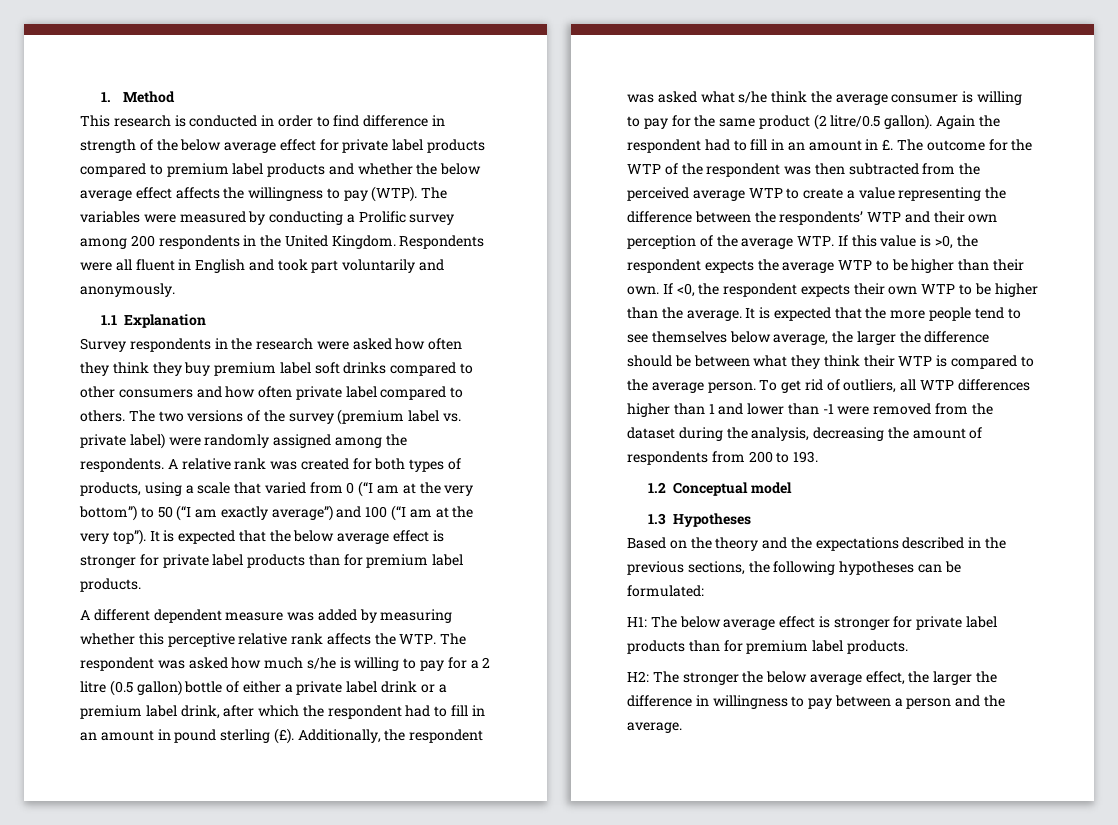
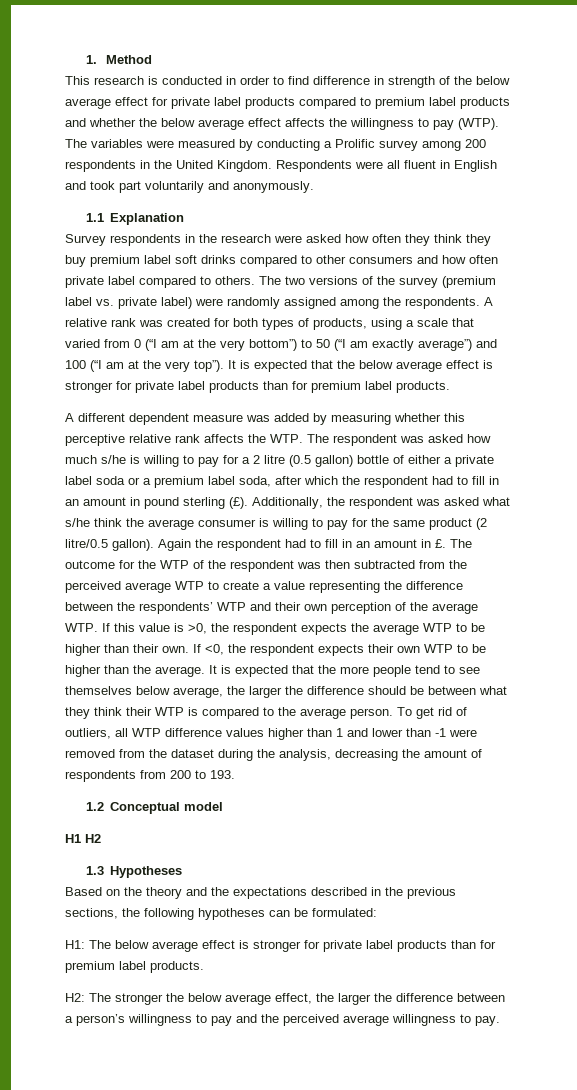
[381,681,418,693] drink -> [96,476,125,485] soda
[180,705,220,719] drink, -> [239,476,271,487] soda,
[957,379,1030,391] differences -> [165,728,264,737] difference values
(793, 488) none -> [65,834,101,843] // H1 H2
[695,695,1006,709] [627,722,682,733] in willingness to pay between a person and the average. -> [457,993,505,1002] [65,1014,500,1026] between a person’s willingness to pay and the perceived average willingness to pay.

